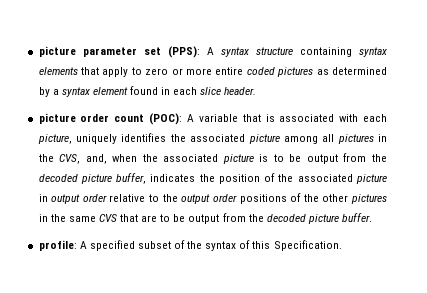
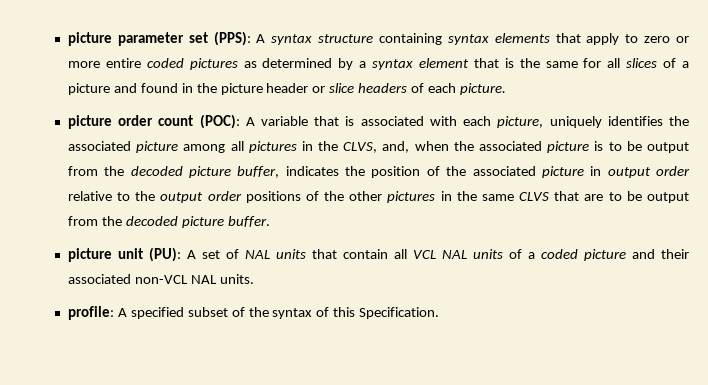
[130,86,257,95] found in each slice header. -> [473,58,689,68] [67,83,506,95] that is the same for all slices of a picture and found in the picture header or slice headers of each picture.
[59,154,81,164] CVS, -> [343,142,378,153] CLVS,
[98,214,117,222] CVS -> [519,192,550,201] CLVS
(373, 217) none -> [67,247,689,262] [67,274,254,284] // picture unit (PU): A set of NAL units that contain all VCL NAL units of a coded picture and their associated non-VCL NAL units.

